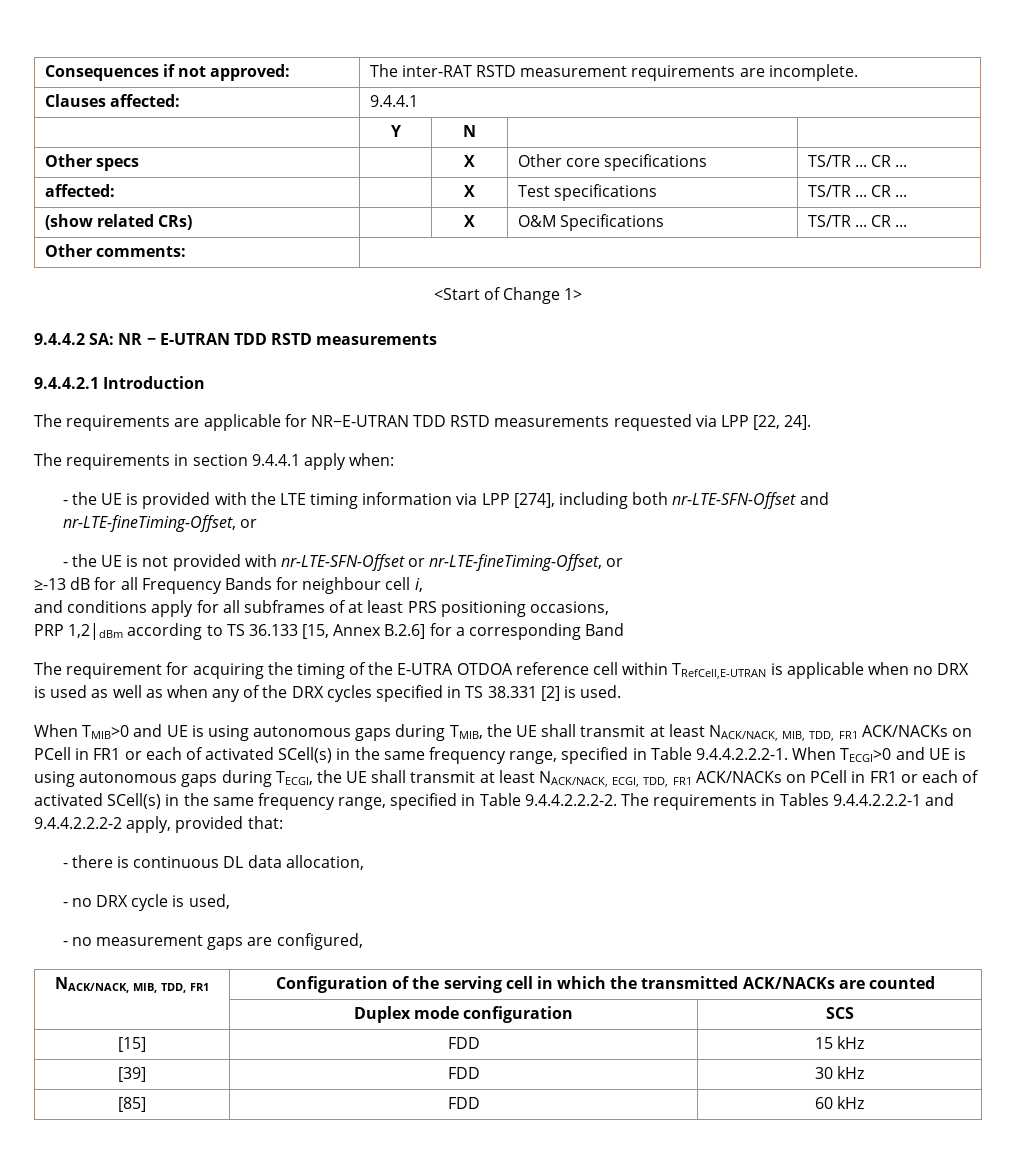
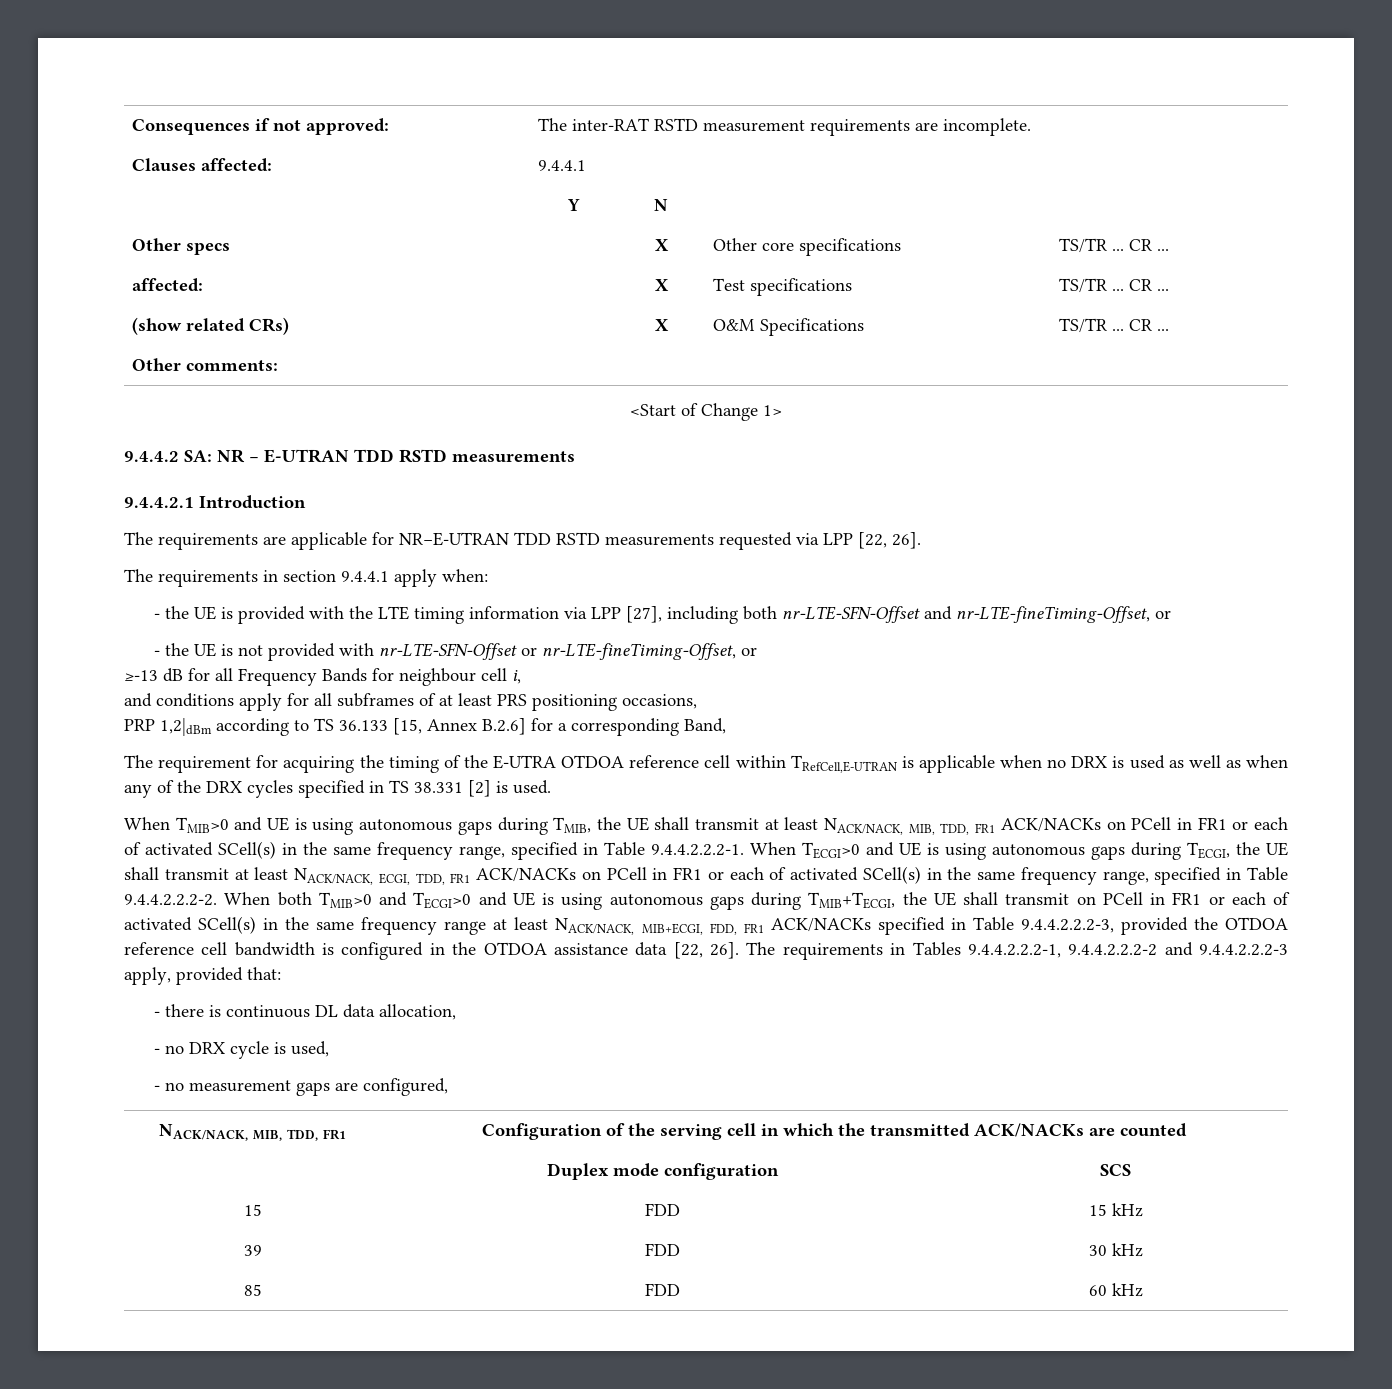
[784,415,812,430] 24]. -> [892,532,921,549] 26].
[513,493,555,508] [274], -> [625,606,662,623] [27],
[585,623,625,636] Band -> [684,718,726,734] Band,
[621,793,954,810] [34,817,122,829] The requirements in Tables 9.4.4.2.2.2-1 and 9.4.4.2.2.2-2 -> [224,892,1290,910] [124,916,1288,935] [124,942,1288,960] When both TMIB>0 and TECGI>0 and UE is using autonomous gaps during TMIB+TECGI, the UE shall transmit on PCell in FR1 or each of activated SCell(s) in the same frequency range at least NACK/NACK, MIB+ECGI, FDD, FR1 ACK/NACKs specified in Table 9.4.4.2.2.2-3, provided the OTDOA reference cell bandwidth is configured in the OTDOA assistance data [22, 26]. The requirements in Tables 9.4.4.2.2.2-1, 9.4.4.2.2.2-2 and 9.4.4.2.2.2-3
[118,1037,146,1052] [15] -> [243,1204,262,1216] 15
[118,1067,146,1082] [39] -> [243,1245,262,1256] 39
[118,1097,146,1112] [85] -> [243,1284,262,1296] 85

